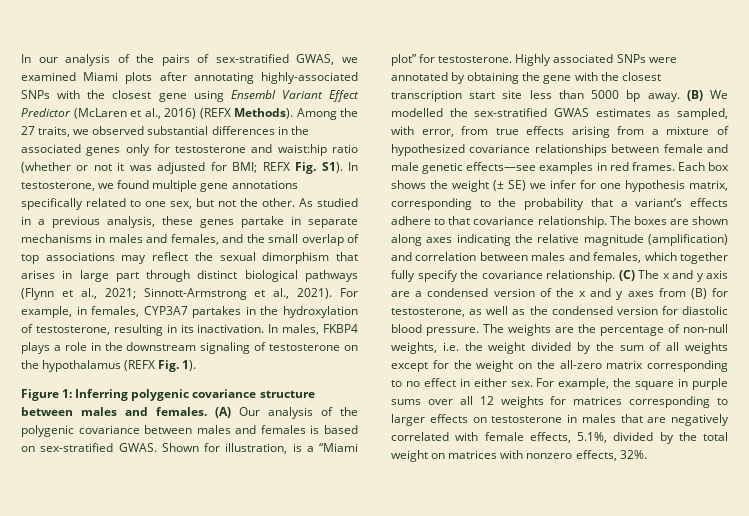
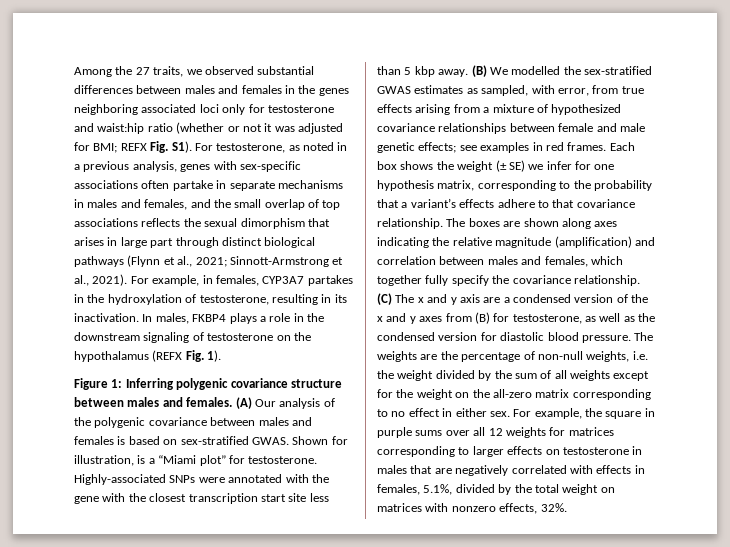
[21,54,358,66] [21,72,358,84] [21,90,359,102] [21,108,293,119] In our analysis of the pairs of sex-stratified GWAS, we examined Miami plots after annotating highly-associated SNPs with the closest gene using Ensembl Variant Effect Predictor (McLaren et al., 2016) (REFX Methods). -> (74, 72) none
[277,126,309,135] [21,144,121,156] in the associated genes -> [136,85,349,96] [74,104,219,115] between males and females in the genes neighboring associated loci
[347,162,358,171] [21,180,298,192] [21,198,358,210] [21,216,234,228] In testosterone, we found multiple gene annotations specifically related to one sex, but not the other. As studied in a previous analysis, these genes -> [194,142,348,153] [74,161,301,172] [74,180,170,189] For testosterone, as noted in a previous analysis, genes with sex-specific associations often
[121,252,189,264] may reflect -> [141,218,181,227] reflects
[515,54,614,66] Highly associated -> [74,474,166,485] Highly-associated
[451,72,520,84] by obtaining -> [285,474,309,483] with
[591,90,641,102] 5000 bp -> [404,66,435,77] 5 kbp
[466,162,537,171] effects—see -> [418,142,477,153] effects; see
[484,432,571,443] female effects, -> [596,465,645,474] [377,484,420,495] effects in females,

